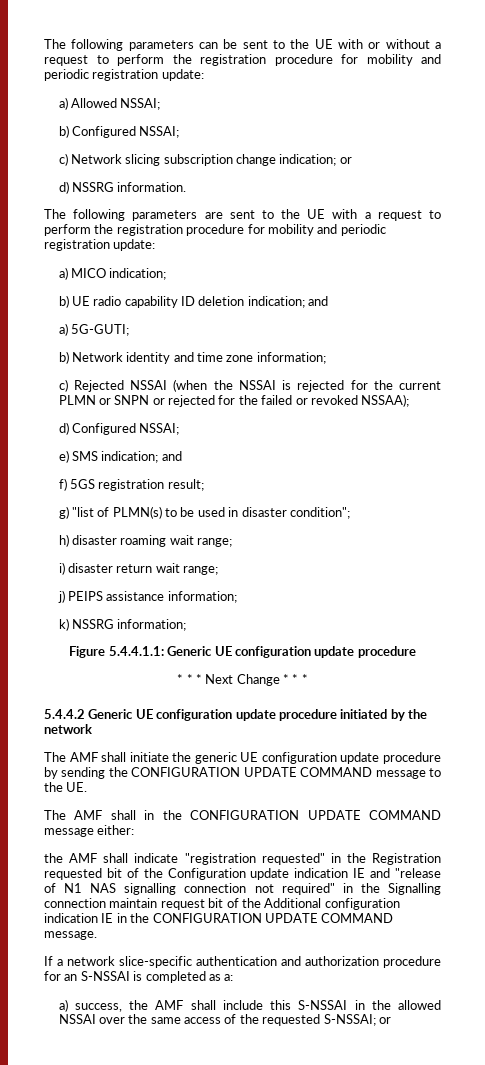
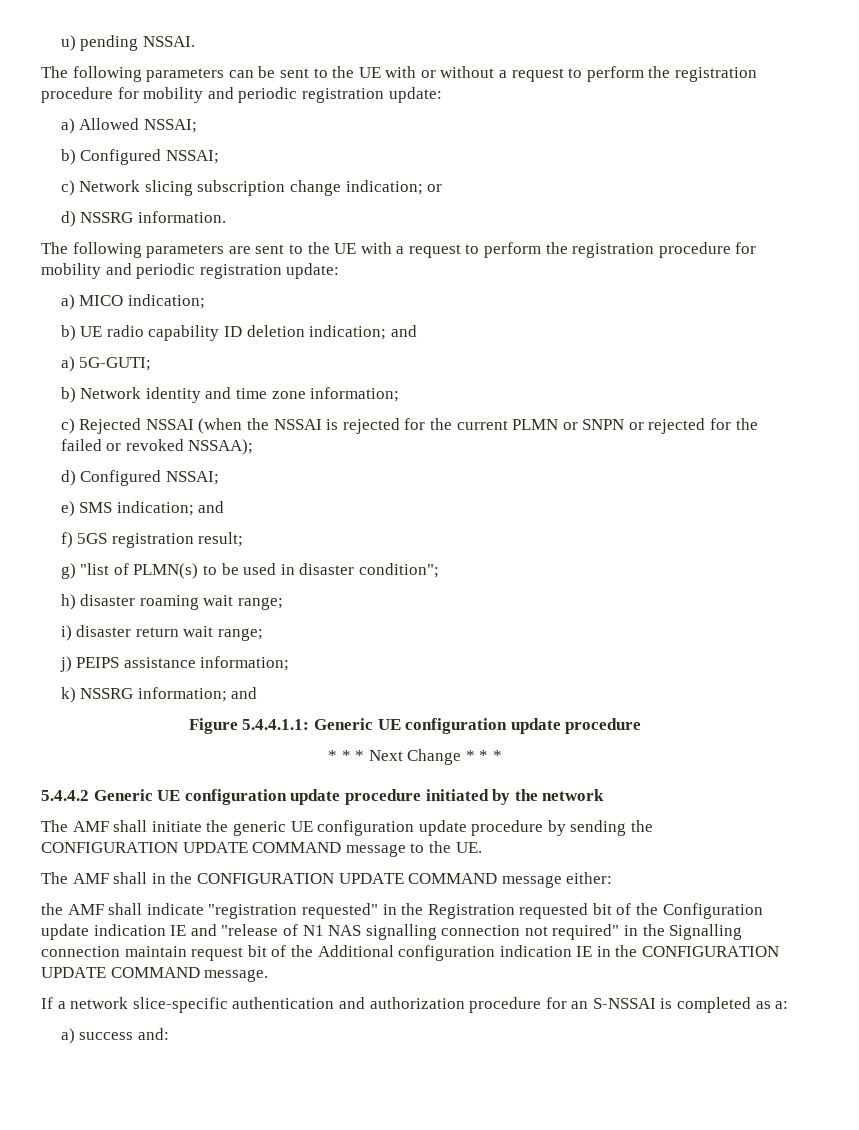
(44, 44) none -> [60,35,195,51] u) pending NSSAI. //
(187, 625) none -> [231,687,258,699] and
[74,1000,442,1012] [58,1014,391,1026] success, the AMF shall include this S-NSSAI in the allowed NSSAI over the same access of the requested S-NSSAI; or -> [79,1028,169,1040] success and:

